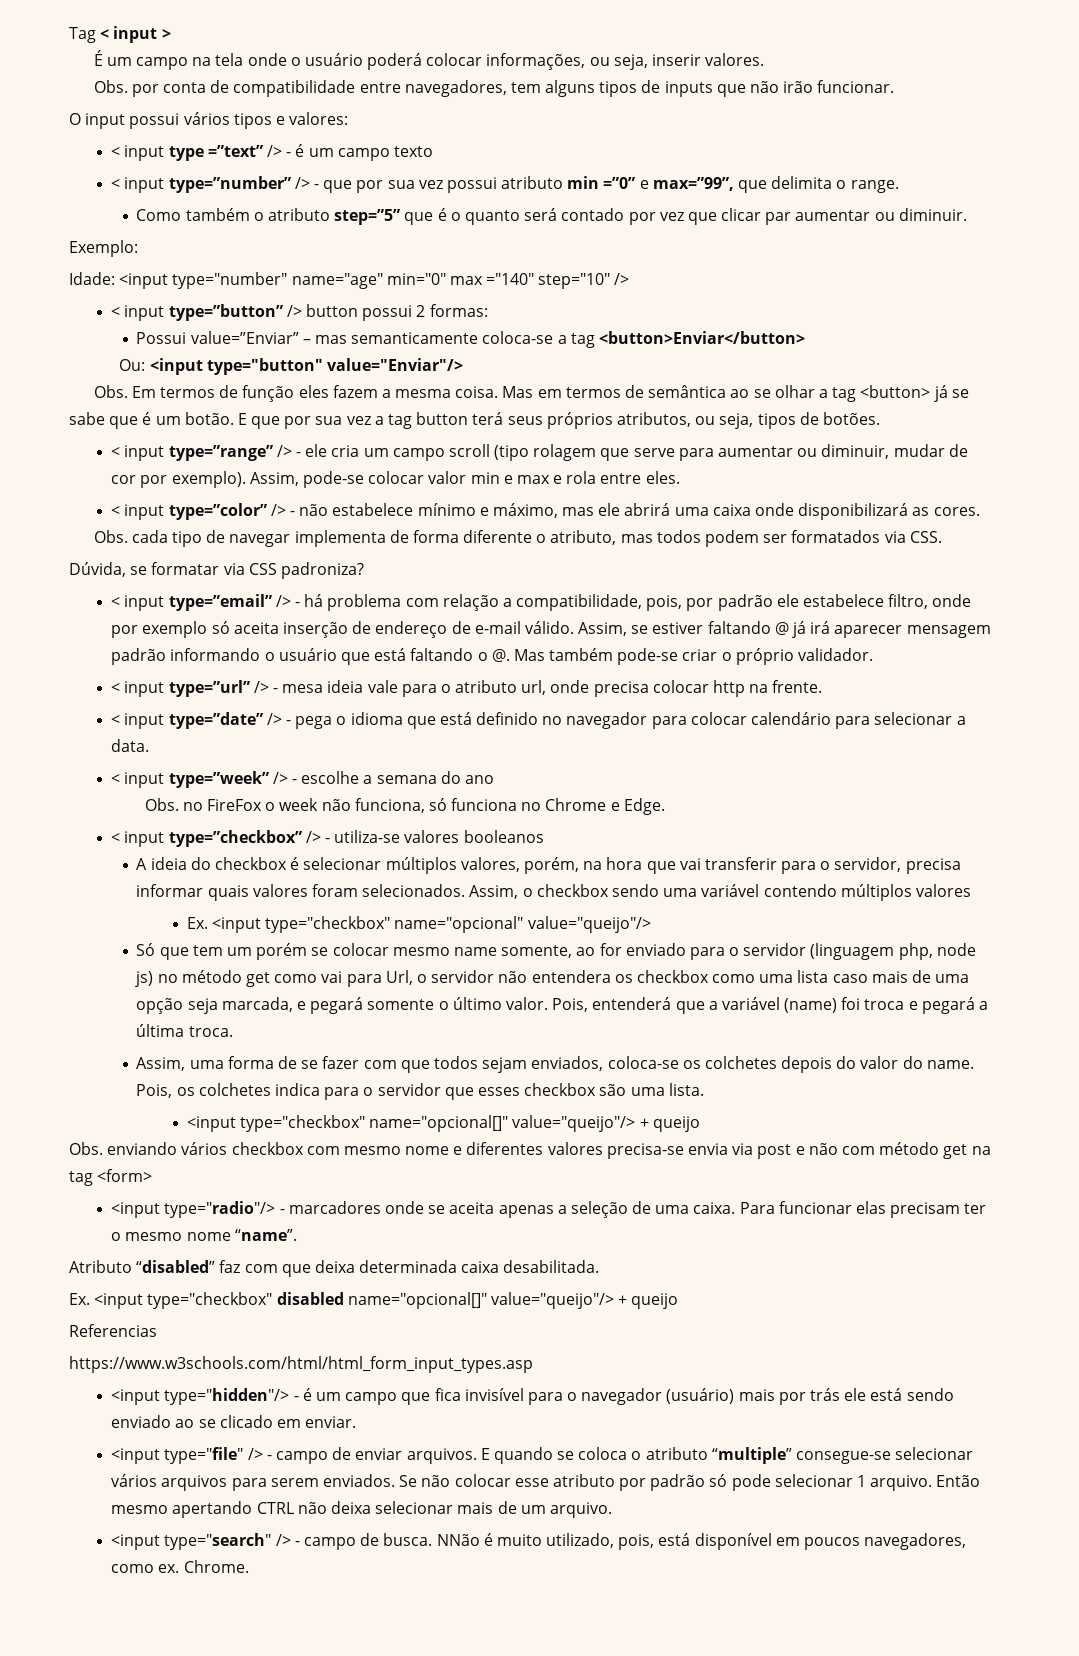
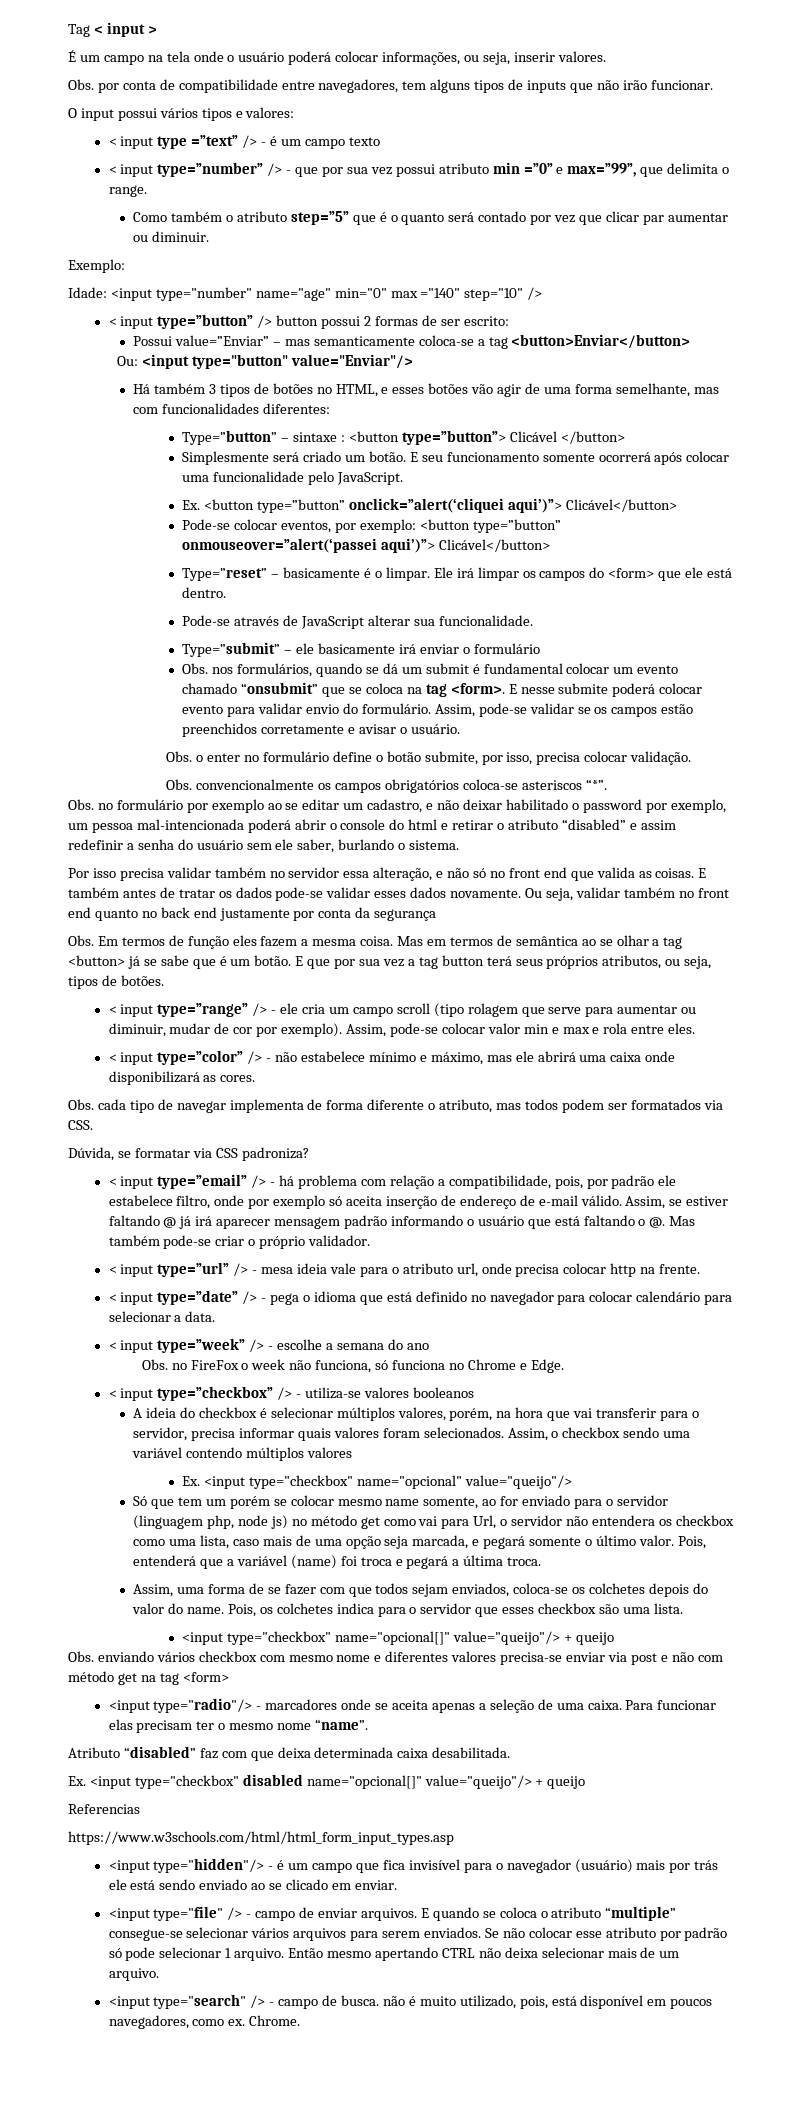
[429,304,488,317] formas: -> [374,315,509,326] formas de ser escrito:
(463, 364) none -> [133,383,719,397] [133,403,330,414] [182,430,625,445] [182,451,730,465] [182,471,404,485] [182,498,677,513] [182,519,561,533] [182,538,551,553] [182,567,732,581] [182,587,227,598] [182,615,533,629] [182,642,540,657] [182,663,679,677] [182,682,703,697] [182,703,694,717] [182,723,460,737] [166,751,692,765] [166,779,607,793] [68,799,726,813] [68,819,676,833] [68,839,460,853] [68,867,707,881] [68,887,729,901] [68,907,437,921] // Há também 3 tipos de botões no HTML, e esses botões vão agir de uma forma semelhante, mas com funcionalidades diferentes: // Type=”button” – sintaxe : <button type=”button”> Clicável </button> // Simplesmente será criado um botão. E seu funcionamento somente ocorrerá após colocar uma funcionalidade pelo JavaScript. // Ex. <button type=”button” onclick=”alert(‘cliquei aqui’)”> Clicável</button> // Pode-se colocar eventos, por exemplo: <button type=”button” onmouseover=”alert(‘passei aqui’)”> Clicável</button> // Type=”reset” – basicamente é o limpar. Ele irá limpar os campos do <form> que ele está dentro. // Pode-se através de JavaScript alterar sua funcionalidade. // Type=”submit” – ele basicamente irá enviar o formulário // Obs. nos formulários, quando se dá um submit é fundamental colocar um evento chamado “onsubmit” que se coloca na tag <form>. E nesse submite poderá colocar evento para validar envio do formulário. Assim, pode-se validar se os campos estão preenchidos corretamente e avisar o usuário. // Obs. o enter no formulário define o botão submite, por isso, precisa colocar validação. // Obs. convencionalmente os campos obrigatórios coloca-se asteriscos “*”. // Obs. no formulário por exemplo ao se editar um cadastro, e não deixar habilitado o password por exemplo, um pessoa mal-intencionada poderá abrir o console do html e retirar o atributo “disabled” e assim redefinir a senha do usuário sem ele saber, burlando o sistema. // Por isso precisa validar também no servidor essa alteração, e não só no front end que valida as coisas. E também antes de tratar os dados pode-se validar esses dados novamente. Ou seja, validar também no front end quanto no back end justamente por conta da segurança
[797,970,829,983] lista -> [199,1535,229,1549] lista,
[688,1143,729,1155] envia -> [566,1652,606,1662] enviar
[436,1534,480,1546] NNão -> [382,1996,405,2006] não

